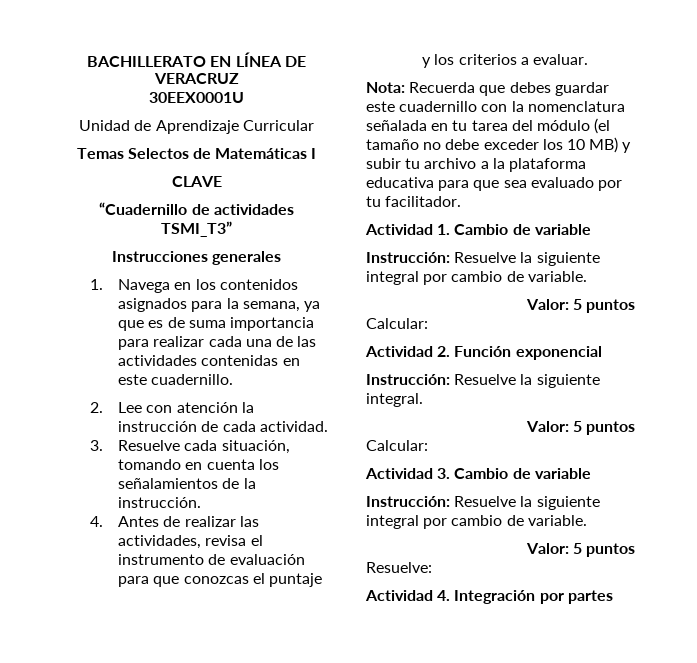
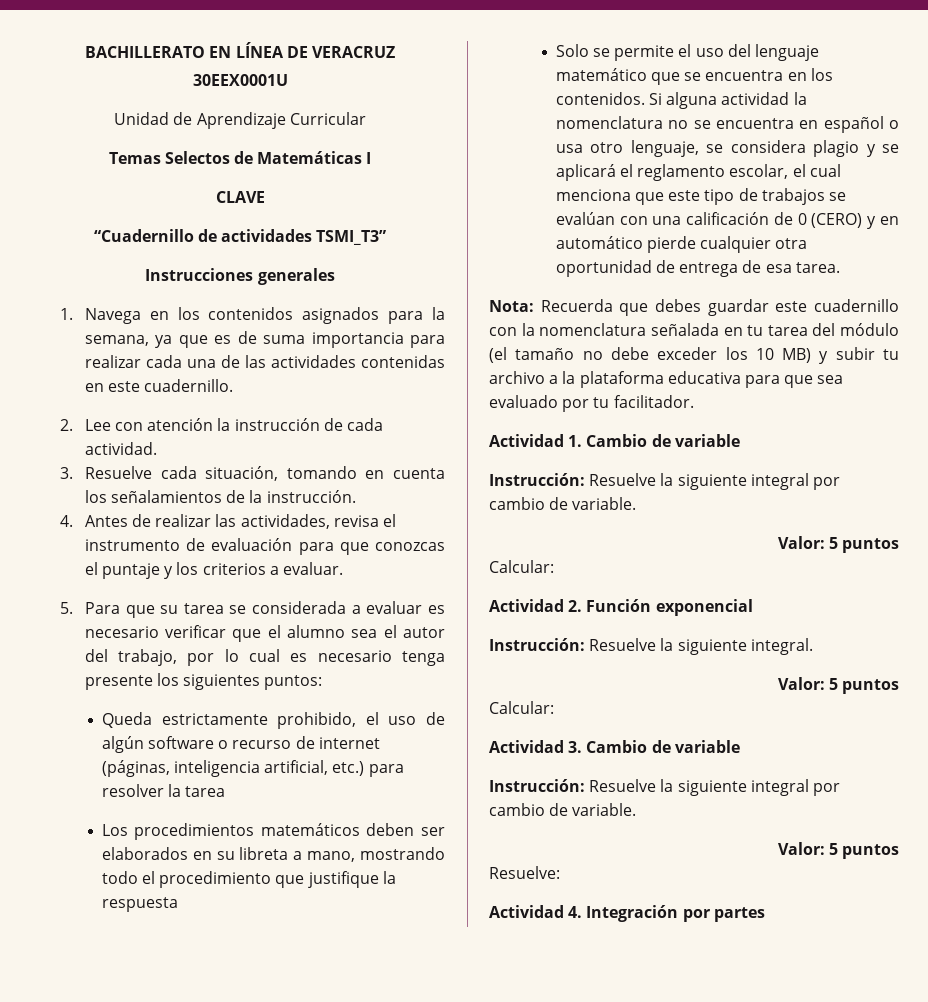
(589, 59) none -> [59,601,445,618] [84,625,445,642] [84,649,445,666] [84,673,323,690] [101,712,446,729] [101,736,380,753] [101,760,404,777] [101,784,226,797] [101,823,445,840] [101,847,445,862] [101,871,396,888] [101,897,178,912] [555,44,820,61] [555,68,833,85] [555,92,807,109] [555,116,899,133] [555,140,899,157] [555,164,841,181] [555,188,847,205] [555,212,900,229] [555,236,808,253] [555,260,840,277] // 5. Para que su tarea se considerada a evaluar es necesario verificar que el alumno sea el autor del trabajo, por lo cual es necesario tenga presente los siguientes puntos: // Queda estrictamente prohibido, el uso de algún software o recurso de internet (páginas, inteligencia artificial, etc.) para resolver la tarea // Los procedimientos matemáticos deben ser elaborados en su libreta a mano, mostrando todo el procedimiento que justifique la respuesta // Solo se permite el uso del lenguaje matemático que se encuentra en los contenidos. Si alguna actividad la nomenclatura no se encuentra en español o usa otro lenguaje, se considera plagio y se aplicará el reglamento escolar, el cual menciona que este tipo de trabajos se evalúan con una calificación de 0 (CERO) y en automático pierde cualquier otra oportunidad de entrega de esa tarea.

